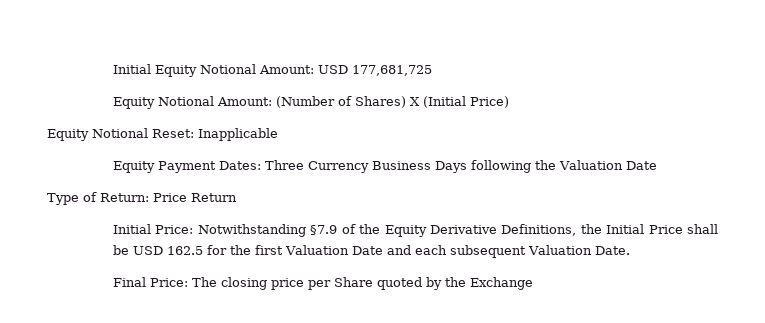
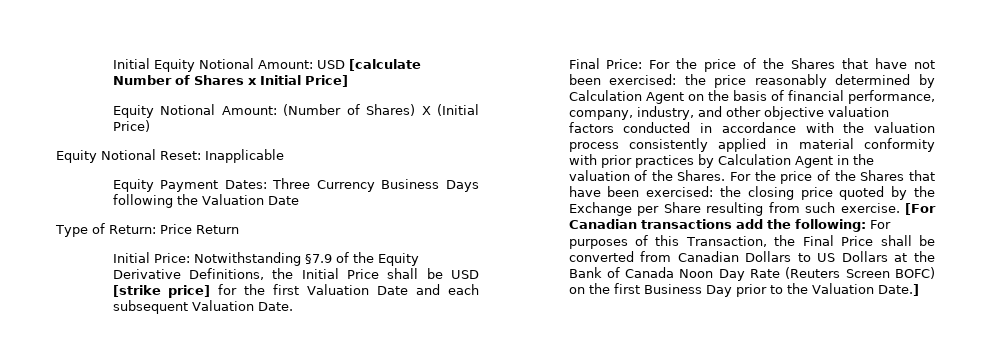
[352,65,433,76] 177,681,725 -> [348,59,421,71] [112,75,348,87] [calculate Number of Shares x Initial Price]
[167,246,204,255] 162.5 -> [112,285,211,298] [strike price]
[192,277,534,290] The closing price per Share quoted by the Exchange -> [649,58,936,72] [568,74,935,88] [568,90,935,104] [568,106,889,120] [568,122,935,133] [568,138,935,152] [568,154,874,168] [568,170,935,184] [568,186,935,200] [568,202,936,216] [568,219,891,232] [568,235,935,249] [568,251,935,262] [568,267,935,281] [568,283,919,297] For the price of the Shares that have not been exercised: the price reasonably determined by Calculation Agent on the basis of financial performance, company, industry, and other objective valuation factors conducted in accordance with the valuation process consistently applied in material conformity with prior practices by Calculation Agent in the valuation of the Shares. For the price of the Shares that have been exercised: the closing price quoted by the Exchange per Share resulting from such exercise. [For Canadian transactions add the following: For purposes of this Transaction, the Final Price shall be converted from Canadian Dollars to US Dollars at the Bank of Canada Noon Day Rate (Reuters Screen BOFC) on the first Business Day prior to the Valuation Date.]

